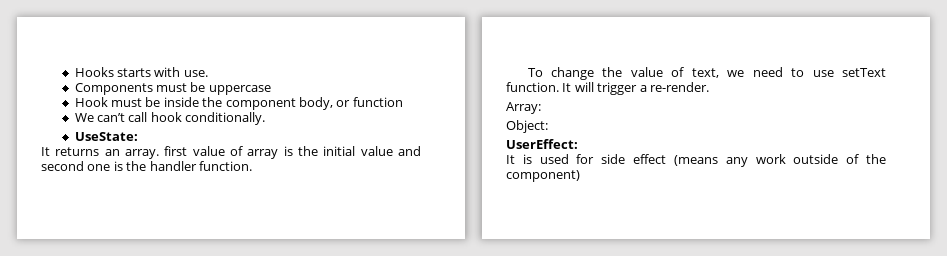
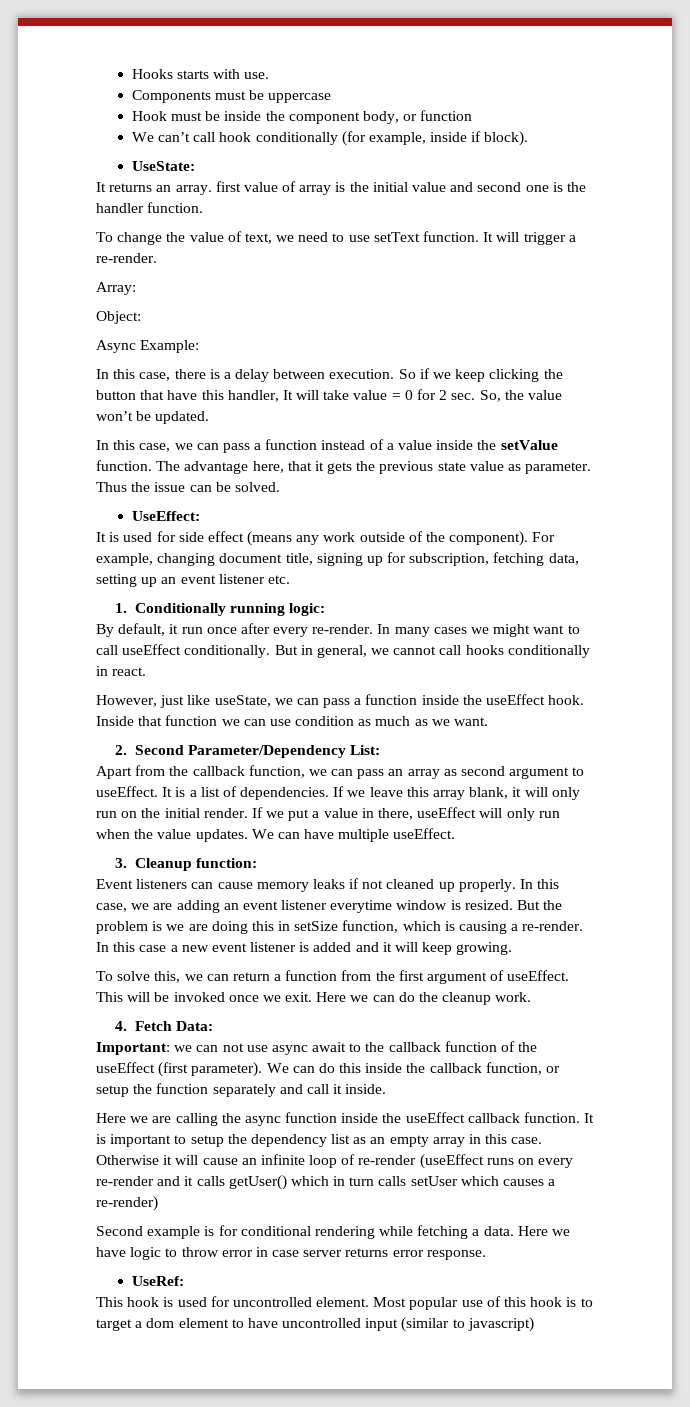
[185,112,266,125] conditionally. -> [255,131,529,146] conditionally (for example, inside if block).
[506,139,578,149] UserEffect: -> [96,340,200,353] [96,368,563,382] [96,389,562,402] [96,411,210,424] [96,439,558,453] [96,460,592,474] [96,482,280,492] [131,511,200,521] Async Example: // In this case, there is a delay between execution. So if we keep clicking the button that have this handler, It will take value = 0 for 2 sec. So, the value won’t be updated. // In this case, we can pass a function instead of a value inside the setValue function. The advantage here, that it gets the previous state value as parameter. Thus the issue can be solved. // UseEffect:
[506,170,580,182] component) -> [449,531,556,546] [96,552,579,566] [96,574,290,587] [114,603,325,616] [96,623,580,637] [96,644,590,658] [96,666,147,676] [96,694,585,708] [96,715,489,726] [114,745,380,758] [96,765,585,779] [96,786,580,800] [96,807,560,821] [96,828,456,842] [114,858,257,871] [96,878,560,892] [96,900,563,913] [96,920,584,934] [96,942,513,955] [96,970,570,984] [96,992,532,1005] [114,1021,213,1031] [96,1041,538,1055] [96,1062,561,1077] [96,1083,387,1097] [96,1112,595,1126] [96,1134,543,1147] [96,1154,574,1169] [96,1175,556,1190] [96,1196,158,1211] [96,1225,571,1239] [96,1247,486,1260] [131,1276,184,1286] [96,1296,593,1310] [96,1317,534,1332] component). For example, changing document title, signing up for subscription, fetching data, setting up an event listener etc. // 1. Conditionally running logic: // By default, it run once after every re-render. In many cases we might want to call useEffect conditionally. But in general, we cannot call hooks conditionally in react. // However, just like useState, we can pass a function inside the useEffect hook. Inside that function we can use condition as much as we want. // 2. Second Parameter/Dependency List: // Apart from the callback function, we can pass an array as second argument to useEffect. It is a list of dependencies. If we leave this array blank, it will only run on the initial render. If we put a value in there, useEffect will only run when the value updates. We can have multiple useEffect. // 3. Cleanup function: // Event listeners can cause memory leaks if not cleaned up properly. In this case, we are adding an event listener everytime window is resized. But the problem is we are doing this in setSize function, which is causing a re-render. In this case a new event listener is added and it will keep growing. // To solve this, we can return a function from the first argument of useEffect. This will be invoked once we exit. Here we can do the cleanup work. // 4. Fetch Data: // Important: we can not use async await to the callback function of the useEffect (first parameter). We can do this inside the callback function, or setup the function separately and call it inside. // Here we are calling the async function inside the useEffect callback function. It is important to setup the dependency list as an empty array in this case. Otherwise it will cause an infinite loop of re-render (useEffect runs on every re-render and it calls getUser() which in turn calls setUser which causes a re-render) // Second example is for conditional rendering while fetching a data. Here we have logic to throw error in case server returns error response. // UseRef: // This hook is used for uncontrolled element. Most popular use of this hook is to target a dom element to have uncontrolled input (similar to javascript)

